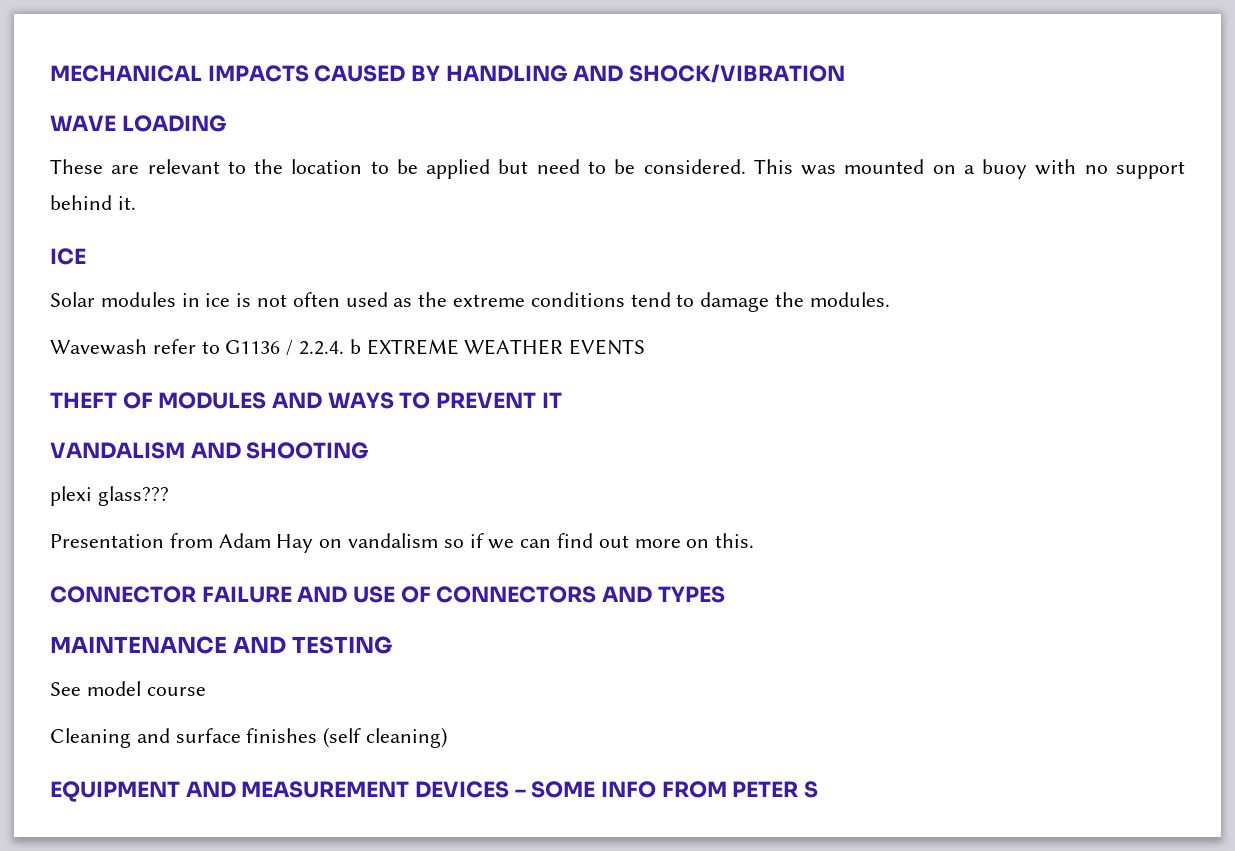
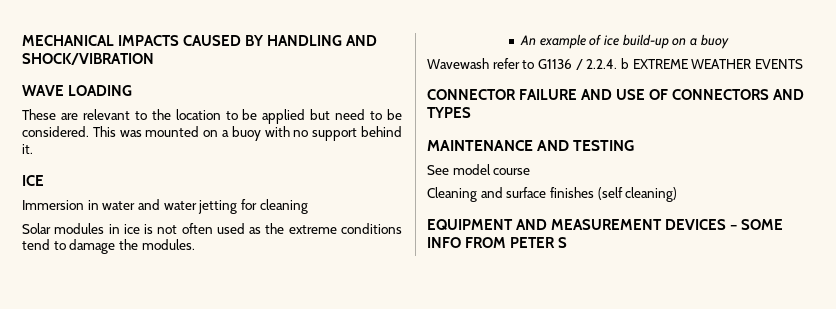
(86, 256) none -> [22,199,308,214] // Immersion in water and water jetting for cleaning
(890, 299) none -> [520,34,729,49] // An example of ice build-up on a buoy
[50,392,562,409] [50,442,370,459] [50,486,169,506] [50,533,755,553] // THEFT OF MODULES AND WAYS TO PREVENT IT // VANDALISM AND SHOOTING // plexi glass??? // Presentation from Adam Hay on vandalism so if we can find out more on this. -> (803, 64) none

